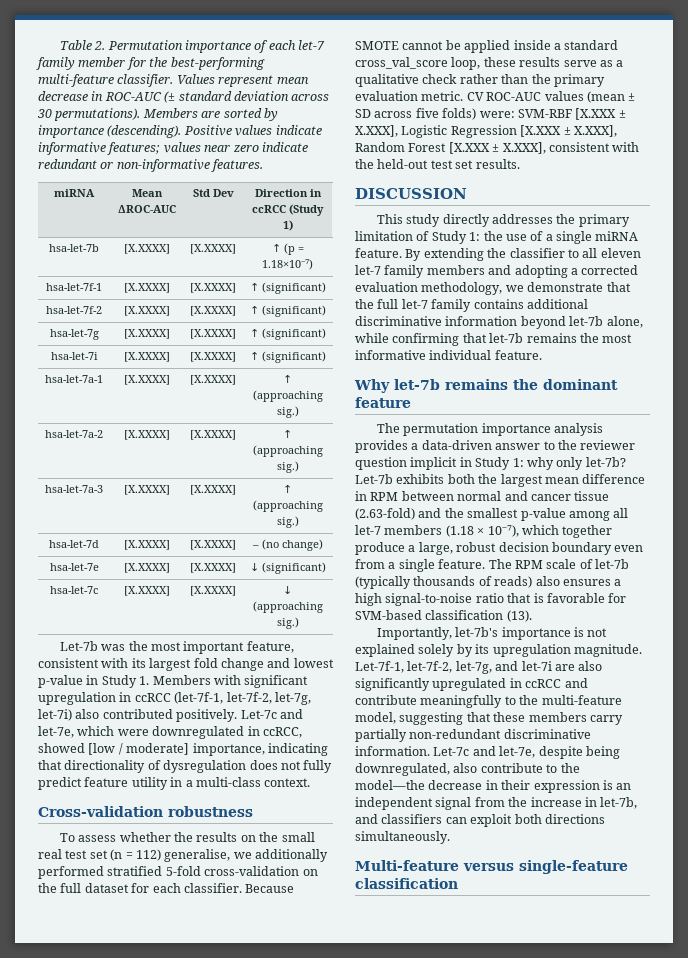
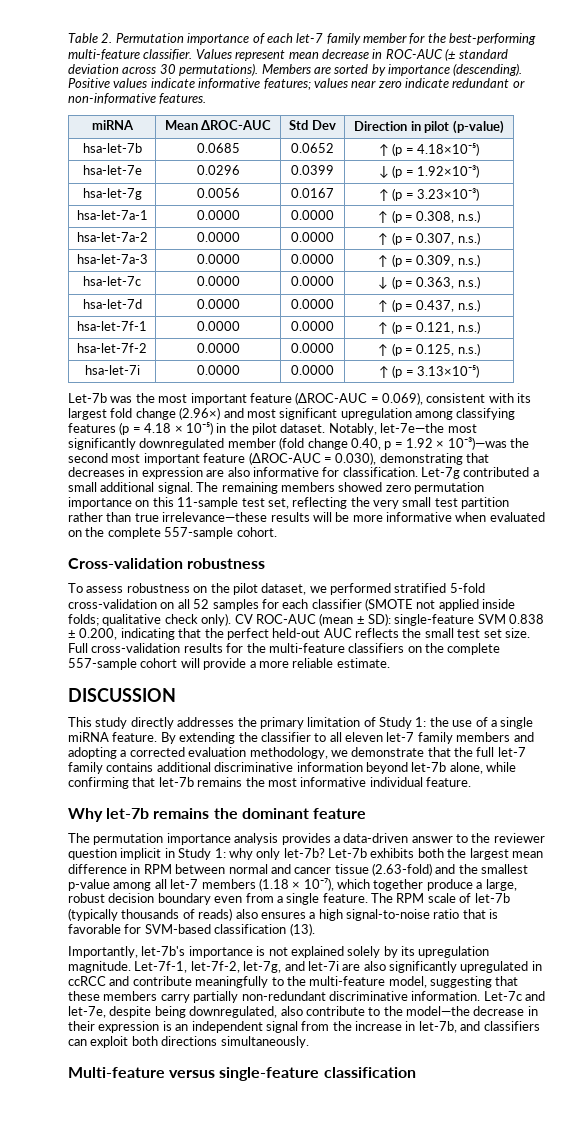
[252,204,324,216] [282,220,293,231] ccRCC (Study 1) -> [424,120,504,134] pilot (p-value)
[123,244,170,254] [190,244,236,254] [271,243,304,255] [262,259,313,270] [X.XXXX] | [X.XXXX] | ↑ (p = 1.18×10⁻⁷) -> [196,143,240,153] [291,143,334,153] [378,143,480,156] [82,165,142,175] [196,165,240,175] [291,165,334,175] [378,165,480,179] [82,188,142,200] [196,188,240,198] [291,188,334,198] [378,188,480,201] [76,210,148,220] [196,210,240,220] [291,210,334,220] [378,210,480,223] [76,232,148,242] [196,232,240,242] [291,232,334,242] [378,232,480,245] [76,254,148,264] [196,254,240,264] [291,254,334,264] [378,254,480,267] [83,276,141,286] [196,276,240,286] [291,276,334,286] [378,276,480,290] [82,299,142,309] [196,299,240,309] [291,299,334,309] [378,299,480,312] 0.0685 | 0.0652 | ↑ (p = 4.18×10⁻⁵) // hsa-let-7e | 0.0296 | 0.0399 | ↓ (p = 1.92×10⁻³) // hsa-let-7g | 0.0056 | 0.0167 | ↑ (p = 3.23×10⁻³) // hsa-let-7a-1 | 0.0000 | 0.0000 | ↑ (p = 0.308, n.s.) // hsa-let-7a-2 | 0.0000 | 0.0000 | ↑ (p = 0.307, n.s.) // hsa-let-7a-3 | 0.0000 | 0.0000 | ↑ (p = 0.309, n.s.) // hsa-let-7c | 0.0000 | 0.0000 | ↓ (p = 0.363, n.s.) // hsa-let-7d | 0.0000 | 0.0000 | ↑ (p = 0.437, n.s.)
[123,283,170,293] [190,283,236,293] [249,282,326,294] [X.XXXX] | [X.XXXX] | ↑ (significant) -> [196,321,240,331] [291,321,334,331] [378,321,480,334] 0.0000 | 0.0000 | ↑ (p = 0.121, n.s.)
[123,306,170,316] [190,306,236,316] [249,305,326,317] [49,329,99,340] [123,329,170,339] [190,329,236,339] [249,328,326,340] [X.XXXX] | [X.XXXX] | ↑ (significant) // hsa-let-7g | [X.XXXX] | [X.XXXX] | ↑ (significant) -> [196,343,240,353] [291,343,334,353] [378,343,480,356] 0.0000 | 0.0000 | ↑ (p = 0.125, n.s.)
[123,352,170,362] [190,352,236,362] [249,351,326,363] [45,375,103,383] [123,375,170,385] [190,375,236,385] [283,375,292,383] [252,390,323,402] [276,406,299,418] [45,430,103,438] [123,430,170,440] [190,430,236,440] [283,430,292,438] [252,445,323,457] [276,461,299,473] [45,485,103,493] [123,485,170,495] [190,485,236,495] [283,485,292,493] [252,500,323,512] [276,516,299,528] [49,540,99,548] [123,540,170,550] [190,540,236,550] [251,539,323,551] [49,563,99,571] [123,563,170,573] [190,563,236,573] [249,562,326,574] [50,586,98,594] [123,586,170,596] [190,586,236,596] [283,586,292,594] [252,601,323,613] [276,617,299,629] [X.XXXX] | [X.XXXX] | ↑ (significant) // hsa-let-7a-1 | [X.XXXX] | [X.XXXX] | ↑ (approaching sig.) // hsa-let-7a-2 | [X.XXXX] | [X.XXXX] | ↑ (approaching sig.) // hsa-let-7a-3 | [X.XXXX] | [X.XXXX] | ↑ (approaching sig.) // hsa-let-7d | [X.XXXX] | [X.XXXX] | – (no change) // hsa-let-7e | [X.XXXX] | [X.XXXX] | ↓ (significant) // hsa-let-7c | [X.XXXX] | [X.XXXX] | ↓ (approaching sig.) -> [196,365,240,375] [291,365,334,375] [378,365,480,378] 0.0000 | 0.0000 | ↑ (p = 3.13×10⁻⁵)
[246,641,294,653] feature, -> [249,392,423,405] feature (ΔROC-AUC = 0.069),
[267,658,334,668] [38,675,309,688] [38,692,311,705] [38,709,303,722] [38,726,302,739] [38,743,328,756] [38,760,333,773] [38,777,311,790] [38,806,253,817] [59,832,315,842] [38,849,328,862] and lowest p-value in Study 1. Members with significant upregulation in ccRCC (let-7f-1, let-7f-2, let-7g, let-7i) also contributed positively. Let-7c and let-7e, which were downregulated in ccRCC, showed [low / moderate] importance, indicating that directionality of dysregulation does not fully predict feature utility in a multi-class context. // Cross-validation robustness // To assess whether the results on the small real test set (n = 112) generalise, we additionally -> [179,407,516,420] [68,422,477,435] [68,437,530,450] [68,452,489,465] [68,467,539,479] [68,482,484,494] [68,497,510,509] [68,512,545,522] [68,527,277,539] [68,558,266,569] [68,583,327,595] (2.96×) and most significant upregulation among classifying features (p = 4.18 × 10⁻⁵) in the pilot dataset. Notably, let-7e—the most significantly downregulated member (fold change 0.40, p = 1.92 × 10⁻³)—was the second most important feature (ΔROC-AUC = 0.030), demonstrating that decreases in expression are also informative for classification. Let-7g contributed a small additional signal. The remaining members showed zero permutation importance on this 11-sample test set, reflecting the very small test partition rather than true irrelevance—these results will be more informative when evaluated on the complete 557-sample cohort. // Cross-validation robustness // To assess robustness on the pilot dataset, we
[38,883,295,893] [355,40,619,53] [355,57,624,70] [355,74,605,87] [355,91,464,101] the full dataset for each classifier. Because SMOTE cannot be applied inside a standard cross_val_score loop, these results serve as a qualitative check rather than the primary evaluation metric. -> [177,598,516,611] [68,613,232,626] all 52 samples for each classifier (SMOTE not applied inside folds; qualitative check only).
[544,91,584,101] values -> (316, 619) none
[355,108,626,120] [355,125,617,138] [355,142,640,154] [355,159,520,169] SD across five folds) were: SVM-RBF [X.XXX ± X.XXX], Logistic Regression [X.XXX ± X.XXX], Random Forest [X.XXX ± X.XXX], consistent with the held-out test set results. -> [368,613,545,626] [68,628,530,640] [68,643,501,655] [68,658,390,670] SD): single-feature SVM 0.838 ± 0.200, indicating that the perfect held-out AUC reflects the small test set size. Full cross-validation results for the multi-feature classifiers on the complete 557-sample cohort will provide a more reliable estimate.

